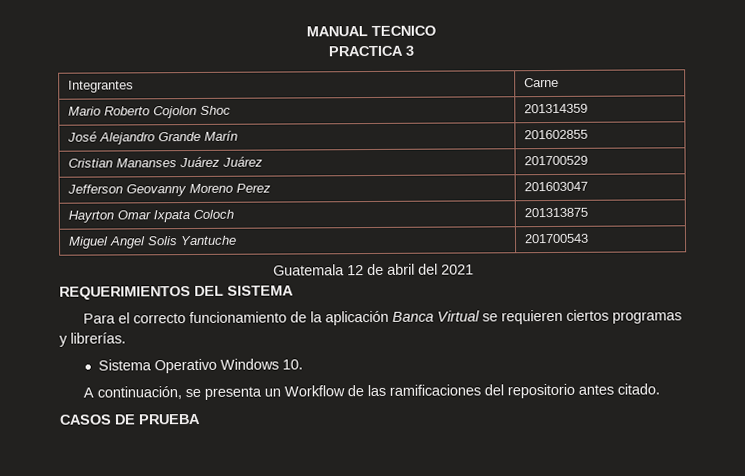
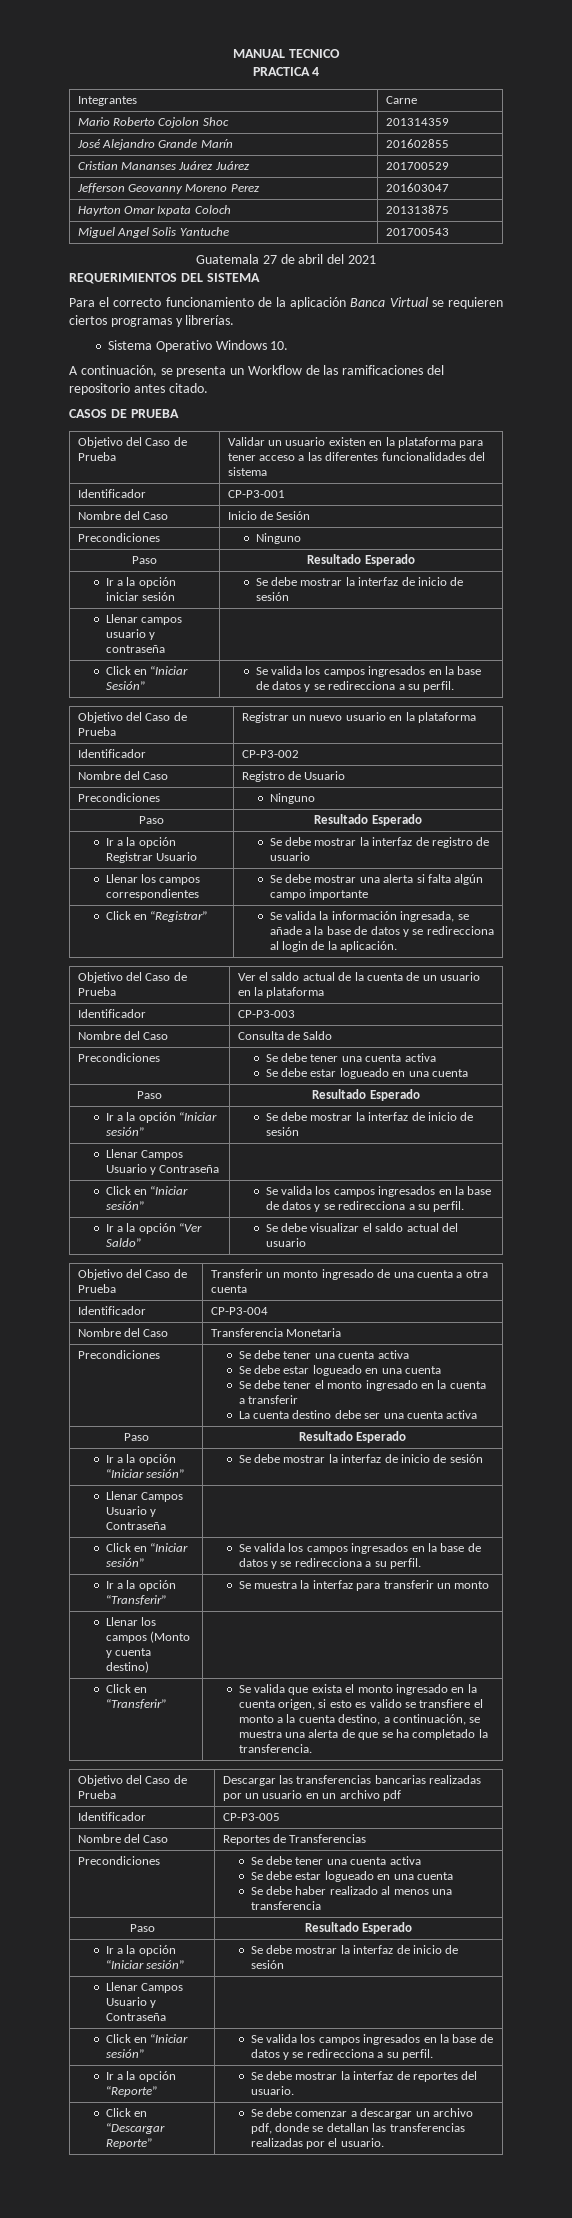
[405,45,414,56] 3 -> [312,67,320,76] 4
[346,265,364,276] 12 -> [262,255,277,264] 27
(201, 419) none -> [77,437,187,448] [77,452,116,461] [227,437,484,448] [227,452,485,461] [227,467,267,476] [77,489,146,498] [227,490,285,498] [77,511,169,520] [227,511,311,520] [77,533,160,542] [255,533,301,544] [132,556,157,564] [307,554,415,566] [105,577,176,588] [105,592,176,601] [255,577,464,586] [255,592,289,601] [105,614,183,625] [105,629,156,640] [105,645,165,653] [105,666,189,675] [105,681,145,690] [255,666,482,677] [255,681,455,692] [77,712,187,723] [77,727,116,736] [241,712,476,723] [77,749,146,758] [241,750,299,758] [77,771,169,780] [241,771,346,782] [77,793,160,802] [269,793,315,804] [139,816,164,824] [314,814,422,826] [105,837,176,848] [105,852,198,863] [269,837,490,848] [269,852,310,861] [105,874,201,885] [105,889,199,900] [269,874,484,885] [269,889,369,900] [105,911,208,922] [269,911,469,922] [269,926,494,937] [269,941,398,952] [77,972,187,983] [77,987,116,996] [237,972,481,981] [237,987,325,998] [77,1009,146,1018] [237,1010,295,1018] [77,1031,169,1040] [237,1031,333,1040] [77,1053,160,1062] [265,1053,436,1062] [265,1068,468,1079] [137,1091,162,1099] [312,1089,420,1101] [105,1112,218,1123] [105,1127,144,1136] [265,1112,474,1121] [265,1127,299,1136] [105,1149,184,1160] [105,1164,220,1175] [105,1186,189,1195] [105,1201,144,1210] [265,1186,492,1197] [265,1201,465,1212] [105,1223,203,1234] [105,1238,141,1247] [265,1223,458,1232] [265,1238,306,1247] [77,1269,187,1280] [77,1284,116,1293] [210,1269,488,1280] [210,1285,247,1293] [77,1306,146,1315] [210,1307,268,1315] [77,1328,169,1337] [210,1328,342,1337] [77,1350,160,1359] [238,1350,409,1359] [238,1365,441,1376] [238,1380,486,1391] [238,1395,299,1404] [238,1410,478,1419] [123,1433,149,1441] [298,1431,407,1443] [105,1454,176,1465] [105,1469,185,1478] [238,1454,483,1463] [105,1491,184,1502] [105,1506,157,1517] [105,1522,166,1530] [105,1543,189,1552] [105,1558,144,1567] [238,1543,481,1554] [238,1558,421,1569] [105,1580,176,1591] [105,1595,166,1605] [238,1580,490,1591] [105,1617,157,1626] [105,1631,191,1643] [105,1648,152,1658] [105,1661,149,1673] [105,1684,148,1693] [105,1699,166,1709] [238,1684,477,1695] [238,1699,483,1710] [238,1714,481,1725] [238,1729,488,1740] [238,1744,312,1753] [77,1775,187,1786] [77,1790,116,1799] [222,1775,482,1786] [222,1790,401,1801] [77,1812,146,1821] [222,1813,280,1821] [77,1834,169,1843] [222,1834,367,1845] [77,1856,160,1865] [250,1856,421,1865] [250,1871,453,1882] [250,1886,452,1895] [250,1901,321,1910] [129,1924,155,1932] [304,1922,413,1934] [105,1945,176,1956] [105,1960,185,1969] [250,1945,459,1954] [250,1960,284,1969] [105,1982,184,1993] [105,1997,157,2008] [105,2013,166,2021] [105,2034,189,2043] [105,2049,144,2058] [250,2034,493,2045] [250,2049,433,2060] [105,2071,176,2082] [105,2086,157,2097] [250,2071,478,2082] [250,2086,294,2095] [105,2108,148,2117] [105,2123,165,2134] [105,2138,152,2149] [250,2108,473,2119] [250,2123,465,2134] [250,2138,384,2149] // Objetivo del Caso de Prueba | Validar un usuario existen en la plataforma para tener acceso a las diferentes funcionalidades del sistema // Identificador | CP-P3-001 // Nombre del Caso | Inicio de Sesión // Precondiciones | Ninguno // Paso | Resultado Esperado // Ir a la opción iniciar sesión | Se debe mostrar la interfaz de inicio de sesión // Llenar campos usuario y contraseña | // Click en “Iniciar Sesión” | Se valida los campos ingresados en la base de datos y se redirecciona a su perfil. // Objetivo del Caso de Prueba | Registrar un nuevo usuario en la plataforma // Identificador | CP-P3-002 // Nombre del Caso | Registro de Usuario // Precondiciones | Ninguno // Paso | Resultado Esperado // Ir a la opción Registrar Usuario | Se debe mostrar la interfaz de registro de usuario // Llenar los campos correspondientes | Se debe mostrar una alerta si falta algún campo importante // Click en “Registrar” | Se valida la información ingresada, se añade a la base de datos y se redirecciona al login de la aplicación. // Objetivo del Caso de Prueba | Ver el saldo actual de la cuenta de un usuario en la plataforma // Identificador | CP-P3-003 // Nombre del Caso | Consulta de Saldo // Precondiciones | Se debe tener una cuenta activa // Se debe estar logueado en una cuenta // Paso | Resultado Esperado // Ir a la opción “Iniciar sesión” | Se debe mostrar la interfaz de inicio de sesión // Llenar Campos Usuario y Contraseña | // Click en “Iniciar sesión” | Se valida los campos ingresados en la base de datos y se redirecciona a su perfil. // Ir a la opción “Ver Saldo” | Se debe visualizar el saldo actual del usuario // Objetivo del Caso de Prueba | Transferir un monto ingresado de una cuenta a otra cuenta // Identificador | CP-P3-004 // Nombre del Caso | Transferencia Monetaria // Precondiciones | Se debe tener una cuenta activa // Se debe estar logueado en una cuenta // Se debe tener el monto ingresado en la cuenta a transferir // La cuenta destino debe ser una cuenta activa // Paso | Resultado Esperado // Ir a la opción “Iniciar sesión” | Se debe mostrar la interfaz de inicio de sesión // Llenar Campos Usuario y Contraseña | // Click en “Iniciar sesión” | Se valida los campos ingresados en la base de datos y se redirecciona a su perfil. // Ir a la opción “Transferir” | Se muestra la interfaz para transferir un monto // Llenar los campos (Monto y cuenta destino) | // Click en “Transferir” | Se valida que exista el monto ingresado en la cuenta origen, si esto es valido se transfiere el monto a la cuenta destino, a continuación, se muestra una alerta de que se ha completado la transferencia. // Objetivo del Caso de Prueba | Descargar las transferencias bancarias realizadas por un usuario en un archivo pdf // Identificador | CP-P3-005 // Nombre del Caso | Reportes de Transferencias // Precondiciones | Se debe tener una cuenta activa // Se debe estar logueado en una cuenta // Se debe haber realizado al menos una transferencia // Paso | Resultado Esperado // Ir a la opción “Iniciar sesión” | Se debe mostrar la interfaz de inicio de sesión // Llenar Campos Usuario y Contraseña | // Click en “Iniciar sesión” | Se valida los campos ingresados en la base de datos y se redirecciona a su perfil. // Ir a la opción “Reporte” | Se debe mostrar la interfaz de reportes del usuario. // Click en “Descargar Reporte” | Se debe comenzar a descargar un archivo pdf, donde se detallan las transferencias realizadas por el usuario.

